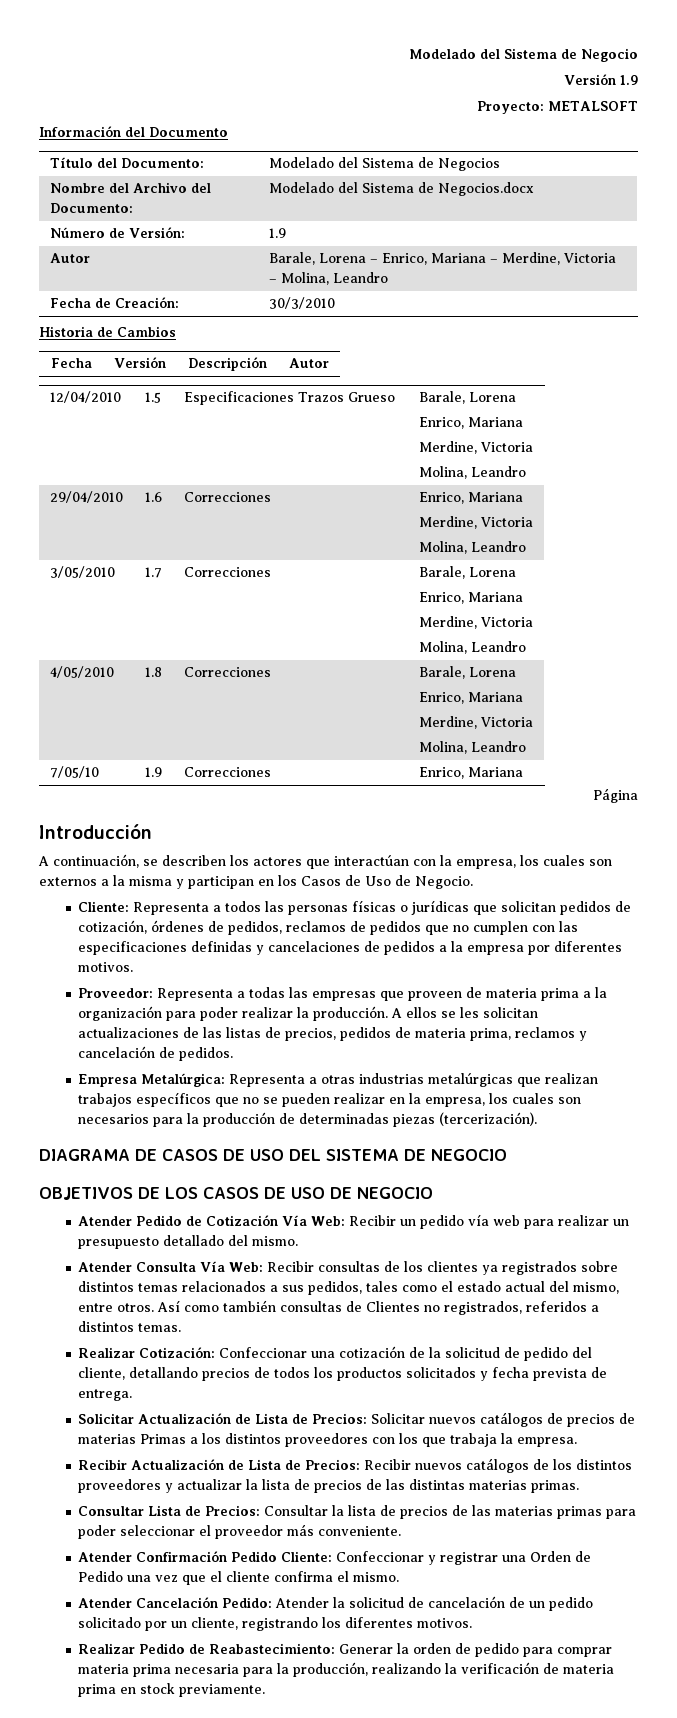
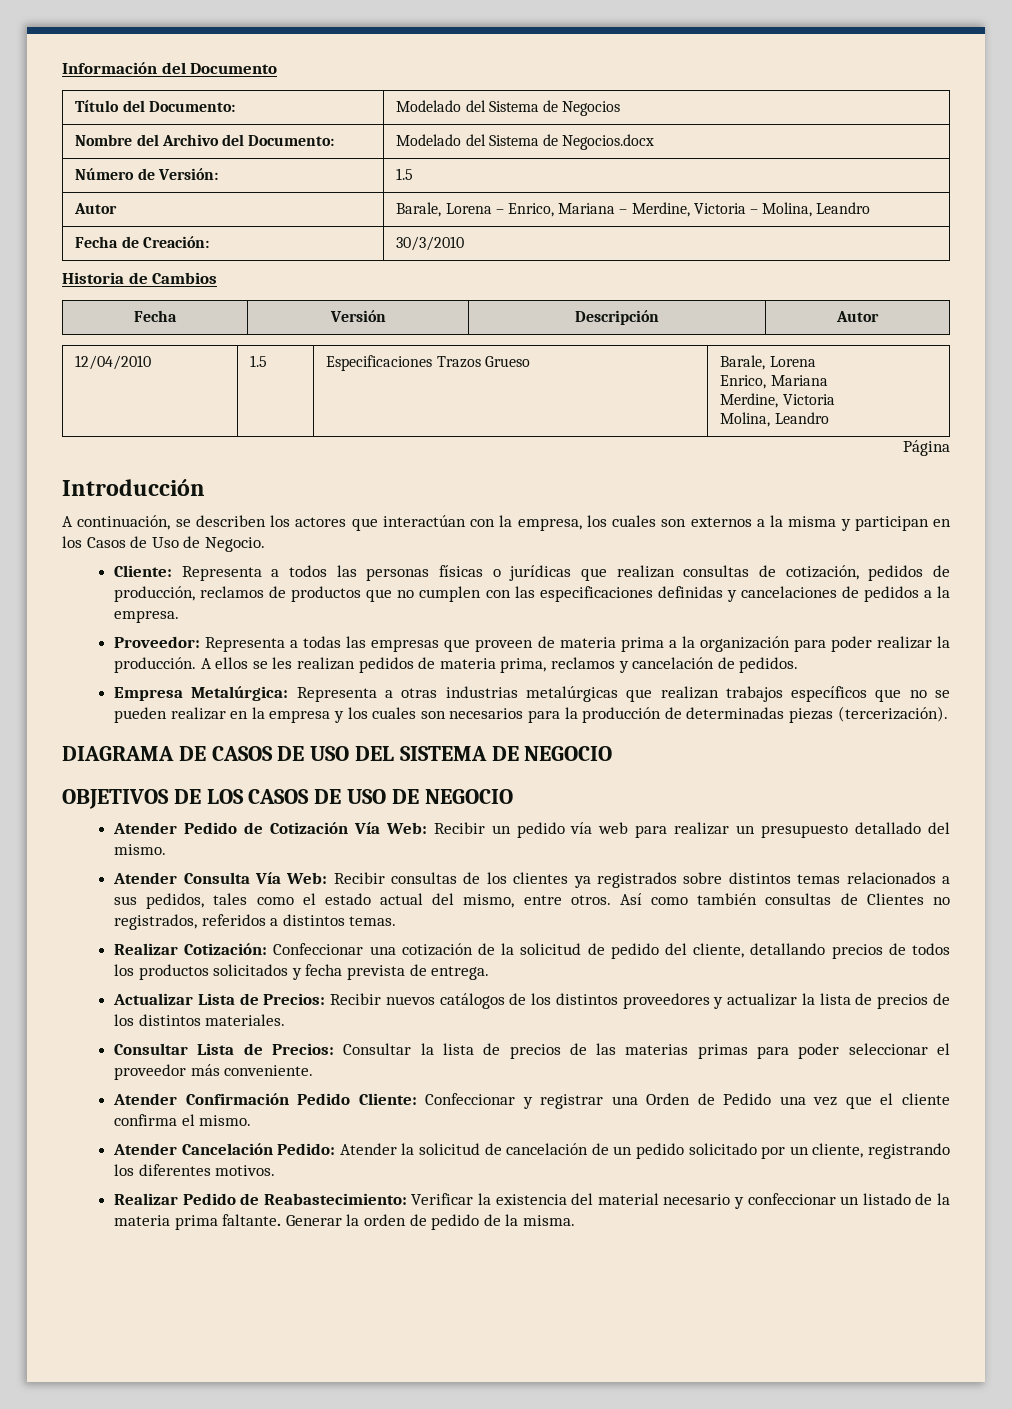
[409,48,638,62] [564,74,638,85] [477,101,638,114] Modelado del Sistema de Negocio // Versión 1.9 // Proyecto: METALSOFT // -> (62, 68) none
[268,228,286,238] 1.9 -> [396,168,414,180] 1.5
[49,491,123,503] [144,492,162,502] [183,492,271,502] [418,492,523,504] [418,516,533,529] [418,541,526,554] [49,566,115,578] [144,567,162,578] [183,567,271,577] [418,566,516,579] [418,592,523,604] [418,616,533,629] [418,641,526,654] [49,666,114,678] [144,667,162,677] [183,667,271,677] [418,666,516,679] [418,692,523,704] [418,716,533,729] [418,741,526,754] [49,766,99,778] [144,767,162,777] [183,767,271,777] [418,767,523,779] // 29/04/2010 | 1.6 | Correcciones | Enrico, Mariana // Merdine, Victoria // Molina, Leandro // 3/05/2010 | 1.7 | Correcciones | Barale, Lorena // Enrico, Mariana // Merdine, Victoria // Molina, Leandro // 4/05/2010 | 1.8 | Correcciones | Barale, Lorena // Enrico, Mariana // Merdine, Victoria // Molina, Leandro // 7/05/10 | 1.9 | Correcciones | Enrico, Mariana -> (829, 418) none
[501,901,632,915] [78,920,283,935] solicitan pedidos de cotización, órdenes de pedidos, -> [616,565,950,581] [114,586,196,602] realizan consultas de cotización, pedidos de producción,
[370,921,422,935] pedidos -> [291,586,362,602] productos
[467,941,623,955] [78,962,134,972] empresa por diferentes motivos. -> [114,610,180,623] empresa.
[483,1007,539,1018] [78,1027,337,1041] solicitan actualizaciones de las listas de precios, -> [297,657,356,670] realizan
[425,1097,486,1107] empresa, -> [269,710,345,723] empresa y
[78,1412,636,1427] [78,1433,578,1447] [78,1459,245,1470] Solicitar Actualización de Lista de Precios: Solicitar nuevos catálogos de precios de materias Primas a los distintos proveedores con los que trabaja la empresa. // Recibir Actualización de -> [113,993,194,1005] Actualizar
[386,1479,580,1493] las distintas materias primas. -> [114,1014,286,1026] los distintos materiales.
(336, 1648) none -> [411,1193,950,1209] [114,1214,282,1230] Verificar la existencia del material necesario y confeccionar un listado de la materia prima faltante.
[523,1647,613,1657] [78,1662,615,1677] [78,1683,266,1697] para comprar materia prima necesaria para la producción, realizando la verificación de materia prima en stock previamente. -> [483,1214,576,1226] de la misma.

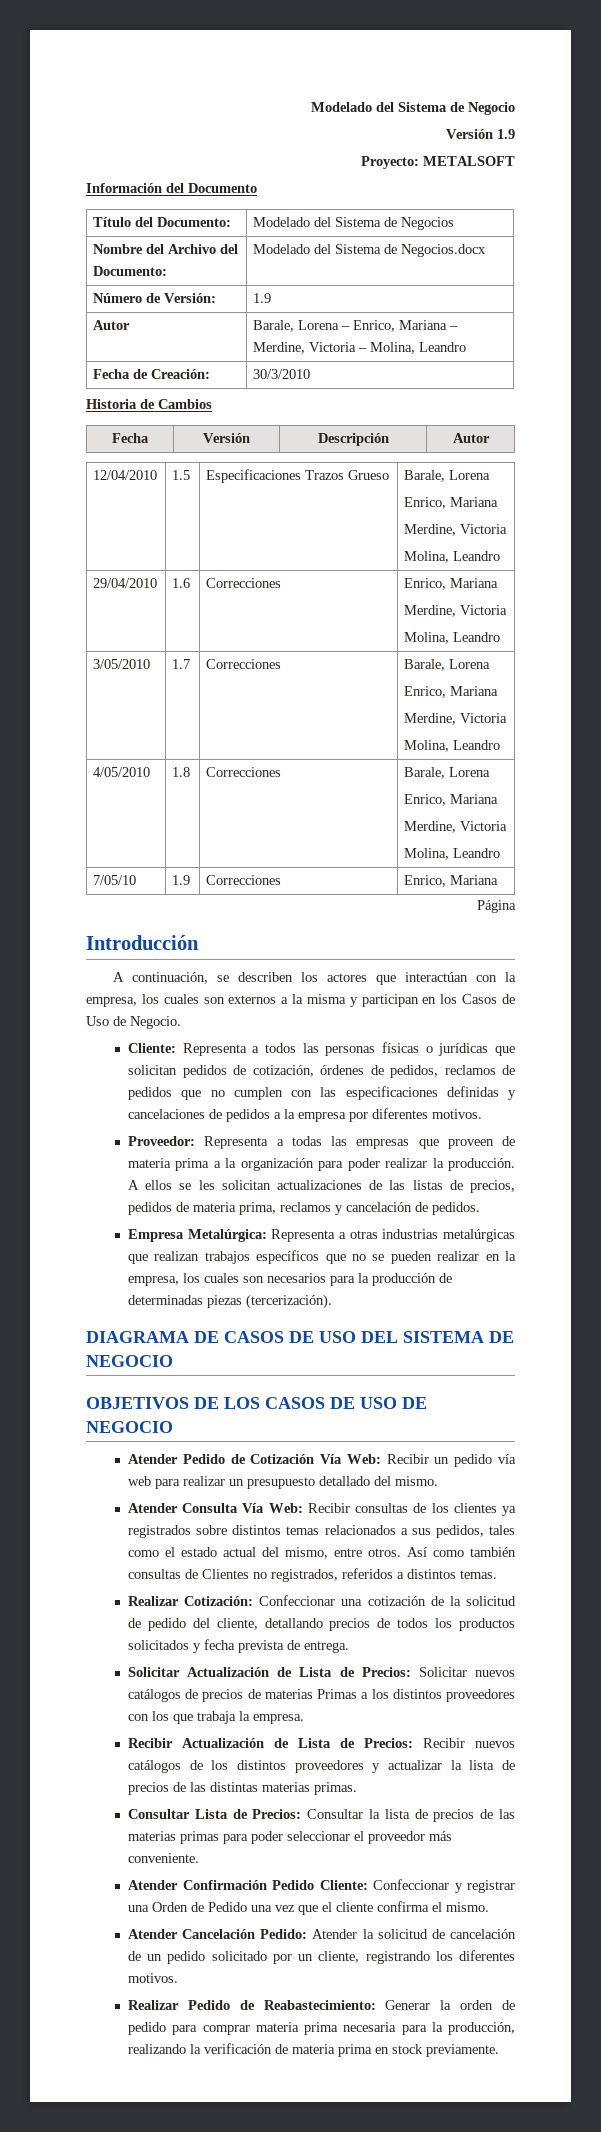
(62, 68) none -> [311,102,515,115] [446,129,515,139] [361,156,515,169] Modelado del Sistema de Negocio // Versión 1.9 // Proyecto: METALSOFT //
[396,168,414,180] 1.5 -> [253,293,272,303] 1.9
(829, 418) none -> [93,578,158,588] [172,578,191,588] [206,578,282,588] [404,578,499,590] [404,605,508,617] [404,632,501,644] [93,659,151,669] [172,659,191,669] [206,659,282,669] [404,659,491,671] [404,686,499,698] [404,713,508,725] [404,740,501,752] [93,767,151,777] [172,767,191,777] [206,767,282,777] [404,767,491,779] [404,794,499,806] [404,821,508,833] [404,848,501,860] [93,875,137,885] [172,875,191,885] [206,875,282,885] [404,875,499,887] // 29/04/2010 | 1.6 | Correcciones | Enrico, Mariana // Merdine, Victoria // Molina, Leandro // 3/05/2010 | 1.7 | Correcciones | Barale, Lorena // Enrico, Mariana // Merdine, Victoria // Molina, Leandro // 4/05/2010 | 1.8 | Correcciones | Barale, Lorena // Enrico, Mariana // Merdine, Victoria // Molina, Leandro // 7/05/10 | 1.9 | Correcciones | Enrico, Mariana
[616,565,950,581] [114,586,196,602] realizan consultas de cotización, pedidos de producción, -> [127,1065,438,1078] solicitan pedidos de cotización, órdenes de pedidos,
[291,586,362,602] productos -> [127,1087,172,1100] pedidos
[114,610,180,623] empresa. -> [297,1108,482,1122] empresa por diferentes motivos.
[297,657,356,670] realizan -> [221,1180,516,1193] solicitan actualizaciones de las listas de precios,
[269,710,345,723] empresa y -> [127,1276,179,1286] empresa,
[113,993,194,1005] Actualizar -> [127,1667,516,1677] [127,1689,516,1702] [127,1711,304,1724] [127,1738,289,1748] Solicitar Actualización de Lista de Precios: Solicitar nuevos catálogos de precios de materias Primas a los distintos proveedores con los que trabaja la empresa. // Recibir Actualización de
[114,1014,286,1026] los distintos materiales. -> [189,1782,357,1795] las distintas materias primas.
[411,1193,950,1209] [114,1214,282,1230] Verificar la existencia del material necesario y confeccionar un listado de la materia prima faltante. -> (376, 2005) none
[483,1214,576,1226] de la misma. -> [172,2022,515,2035] [127,2043,499,2057] para comprar materia prima necesaria para la producción, realizando la verificación de materia prima en stock previamente.

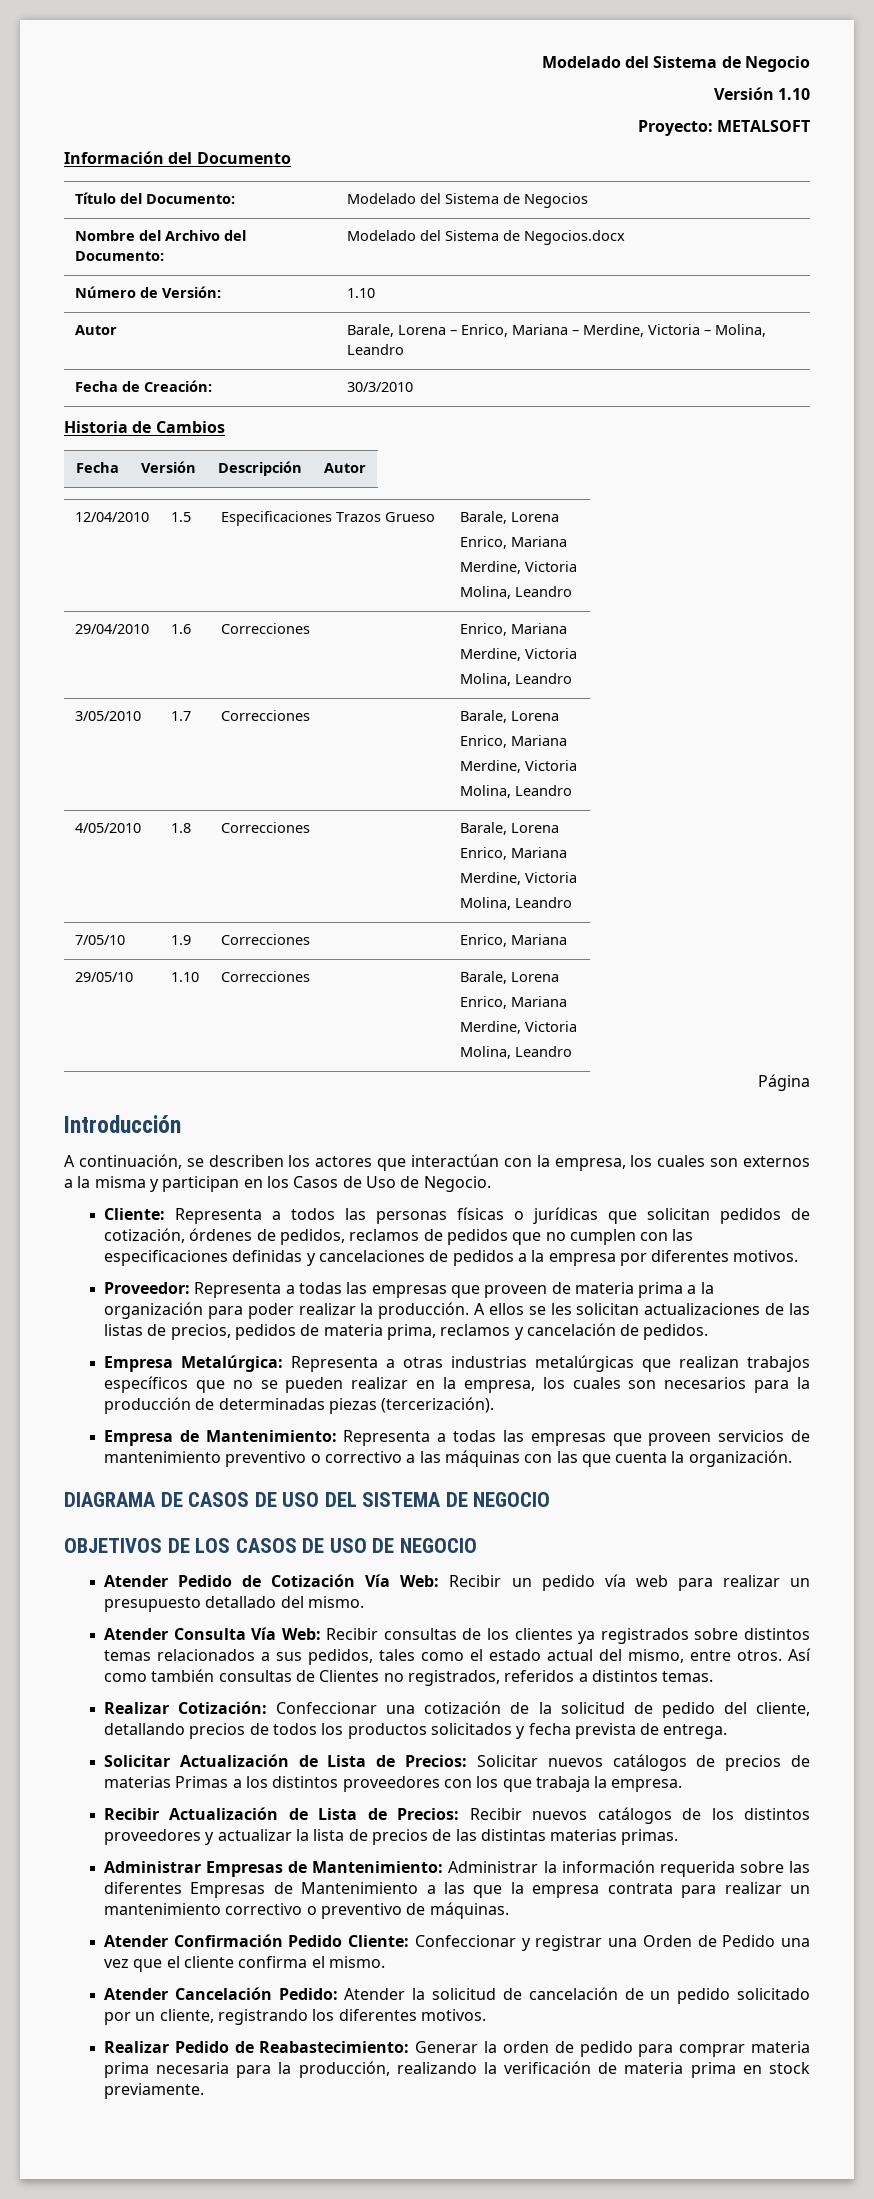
[497,129,515,139] 1.9 -> [778,88,811,100] 1.10
[253,293,272,303] 1.9 -> [346,288,375,298] 1.10
(499, 880) none -> [74,972,133,982] [170,972,199,982] [220,971,310,982] [459,971,559,984] [459,996,567,1009] [459,1021,577,1034] [459,1046,572,1059] // 29/05/10 | 1.10 | Correcciones | Barale, Lorena // Enrico, Mariana // Merdine, Victoria // Molina, Leandro
(332, 1301) none -> [103,1430,810,1446] [103,1450,792,1467] // Empresa de Mantenimiento: Representa a todas las empresas que proveen servicios de mantenimiento preventivo o correctivo a las máquinas con las que cuenta la organización.
[127,1809,515,1822] [127,1831,452,1844] [127,1853,199,1863] Consultar Lista de Precios: Consultar la lista de precios de las materias primas para poder seleccionar el proveedor más conveniente. -> [103,1860,811,1877] [103,1882,810,1898] [103,1902,509,1919] Administrar Empresas de Mantenimiento: Administrar la información requerida sobre las diferentes Empresas de Mantenimiento a las que la empresa contrata para realizar un mantenimiento correctivo o preventivo de máquinas.

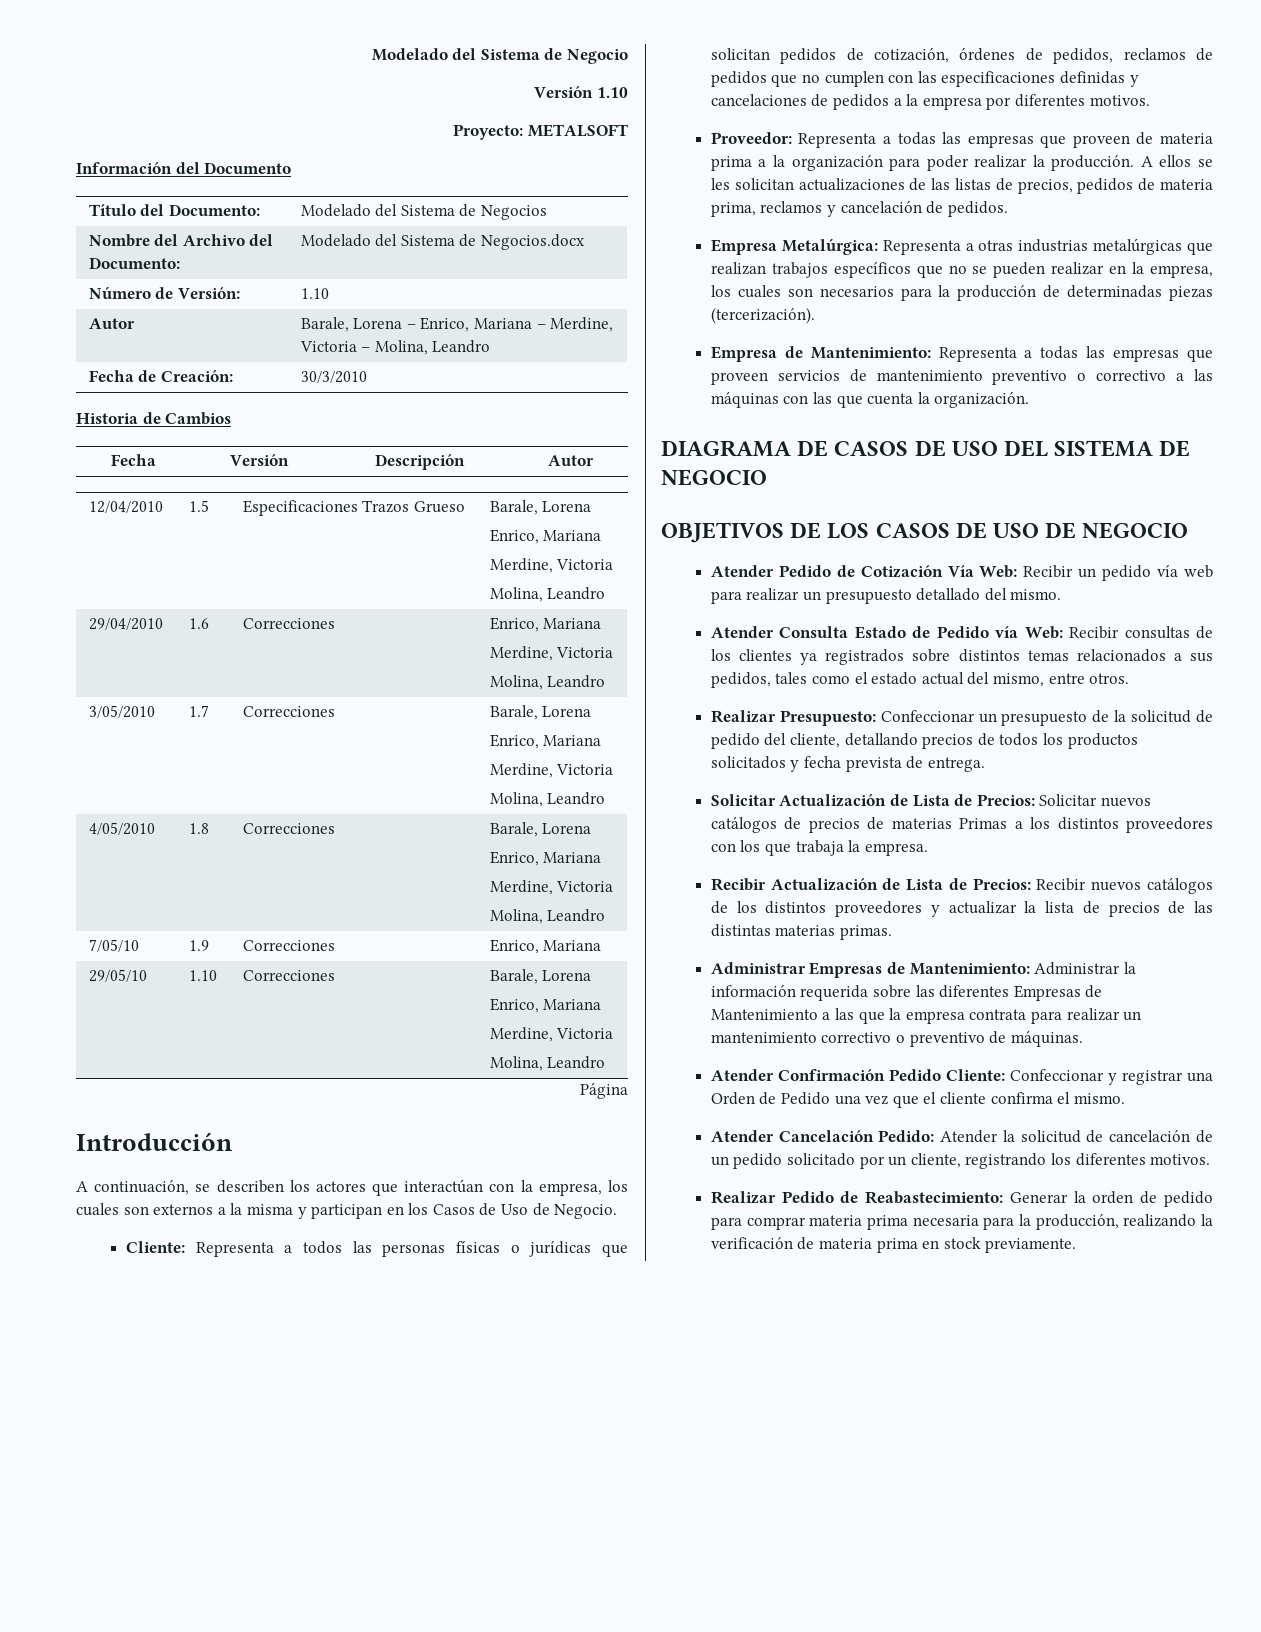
[251,1627,277,1640] Vía -> [854,626,1019,639] Estado de Pedido vía
[787,1648,811,1661] [103,1669,714,1686] [103,1701,502,1714] Así como también consultas de Clientes no registrados, referidos a distintos temas. // Realizar Cotización: Confeccionar una cotización -> [710,710,1088,726] // Realizar Presupuesto: Confeccionar un presupuesto

